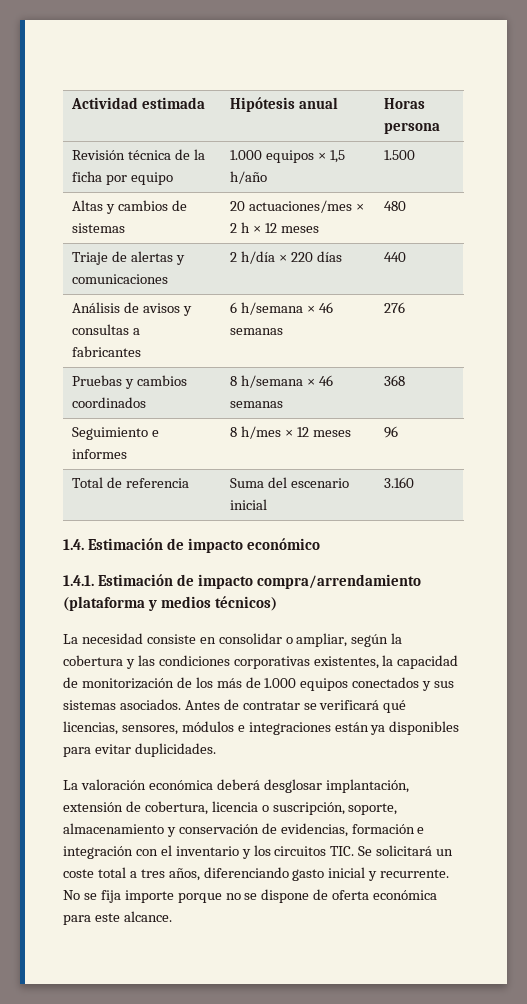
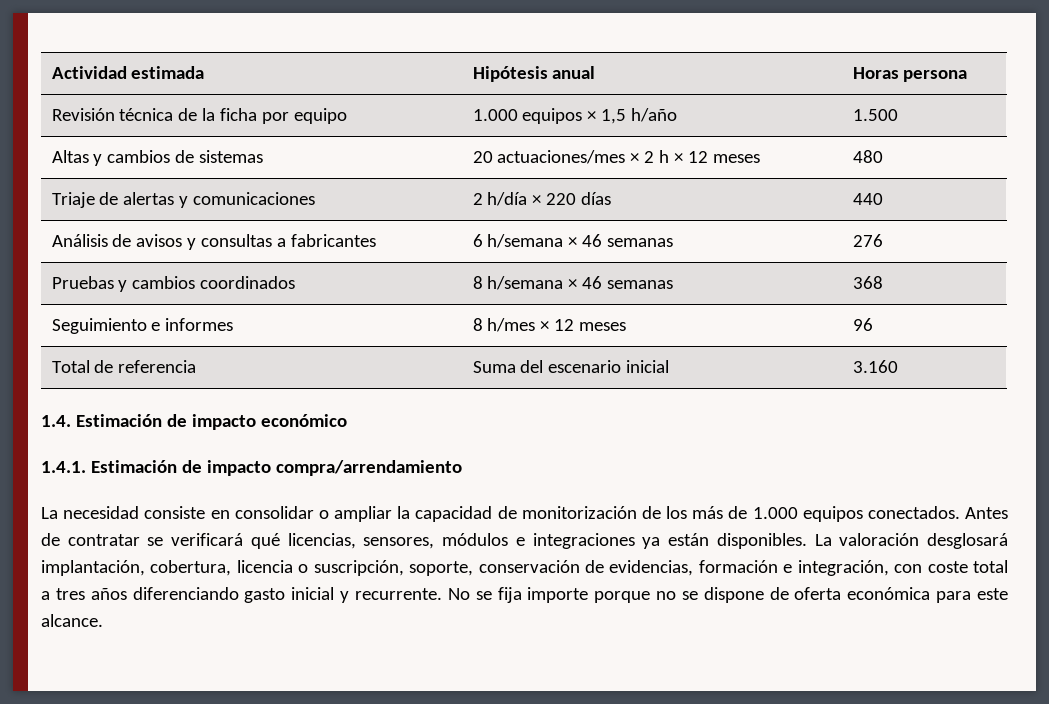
[63,596,277,611] (plataforma y medios técnicos) -> (462, 468) none
[296,633,403,647] [63,655,379,669] ampliar, según la cobertura y las condiciones corporativas existentes, -> [334,506,392,522] ampliar
[352,677,455,691] [63,699,181,710] conectados y sus sistemas asociados. -> [867,506,960,519] conectados.
[334,721,460,735] [63,743,216,757] [63,779,409,793] [63,801,141,812] están ya disponibles para evitar duplicidades. // La valoración económica deberá desglosar implantación, extensión de -> [642,533,1009,549] [41,560,145,576] ya están disponibles. La valoración desglosará implantación,
[63,823,176,837] almacenamiento y -> (474, 568) none
[63,845,454,859] integración con el inventario y los circuitos TIC. Se solicitará un -> [797,560,923,576] integración, con
[168,868,200,881] años, -> [90,588,127,600] años

